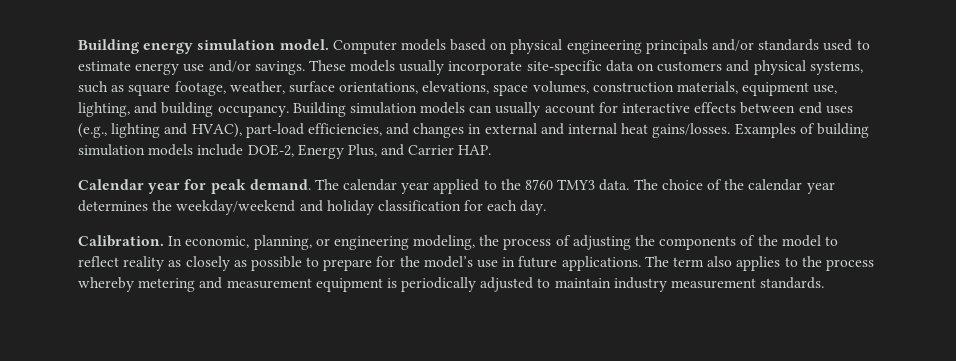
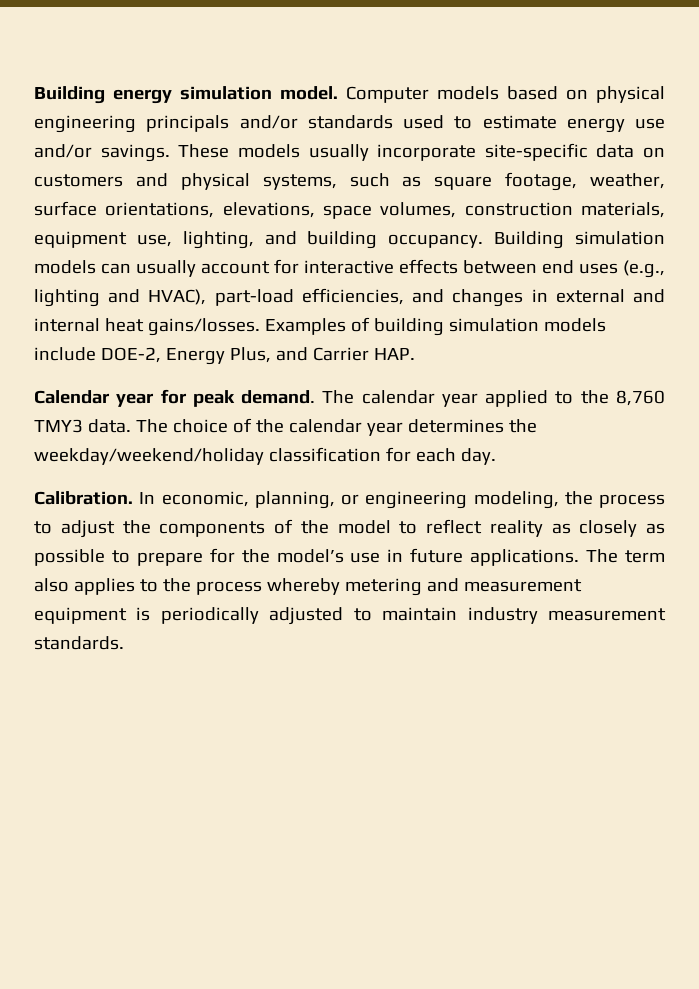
[525,179,554,190] 8760 -> [615,390,665,406] 8,760
[176,200,374,215] weekday/weekend and holiday -> [34,448,264,465] weekday/weekend/holiday
[555,235,631,250] of adjusting -> [34,520,115,538] to adjust

